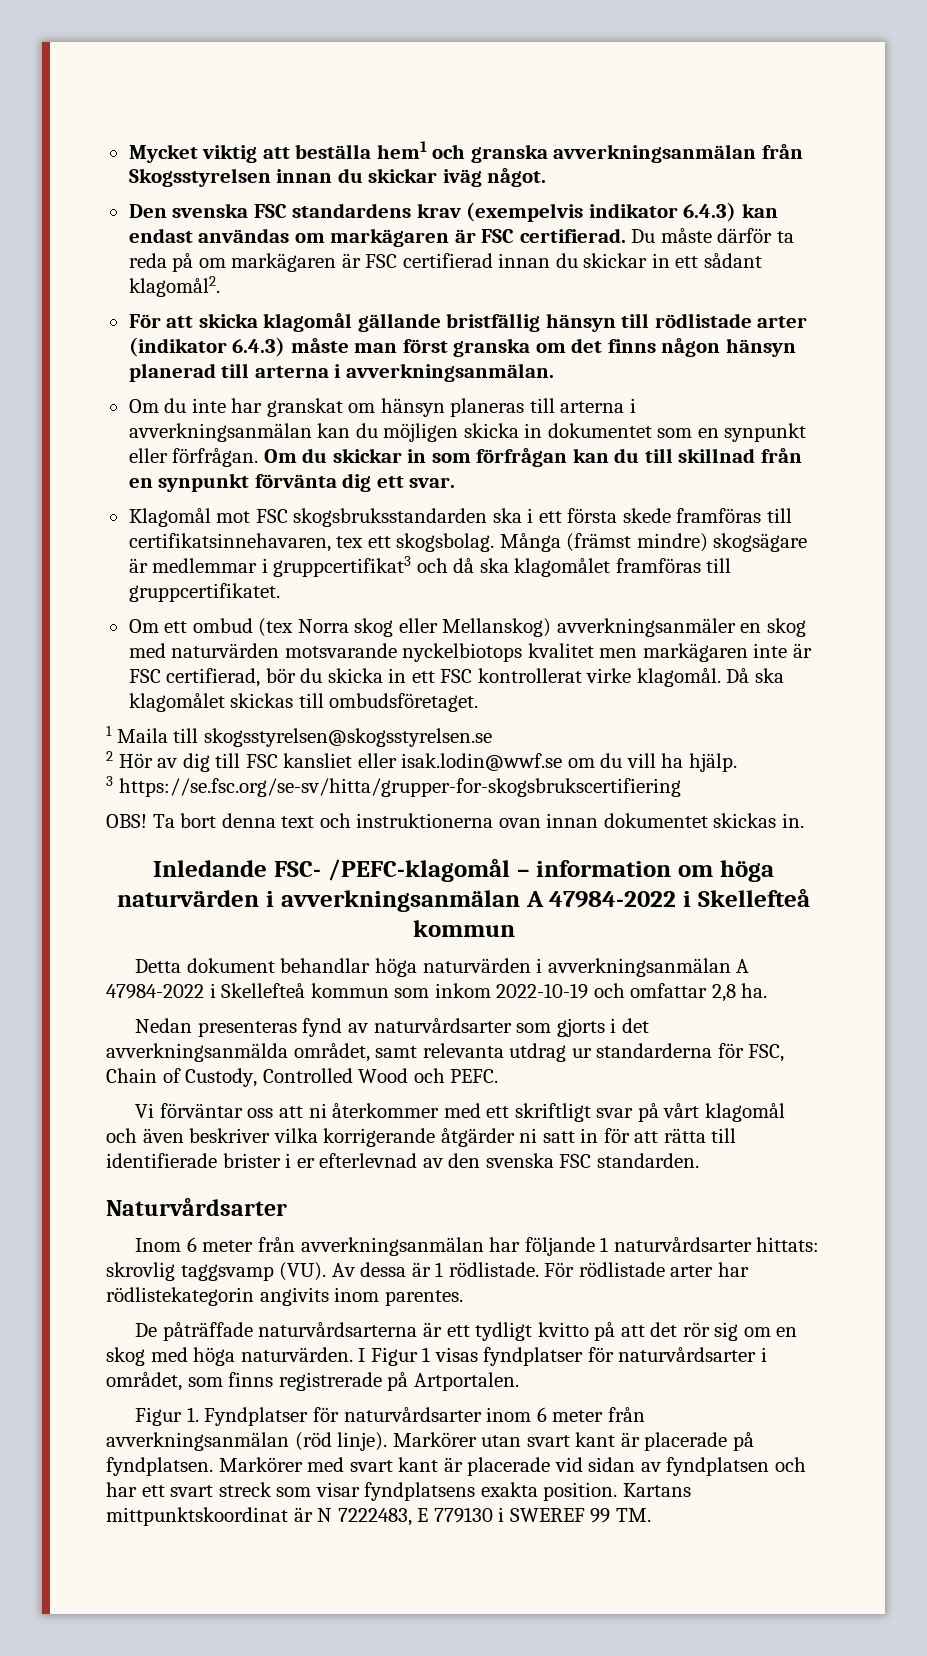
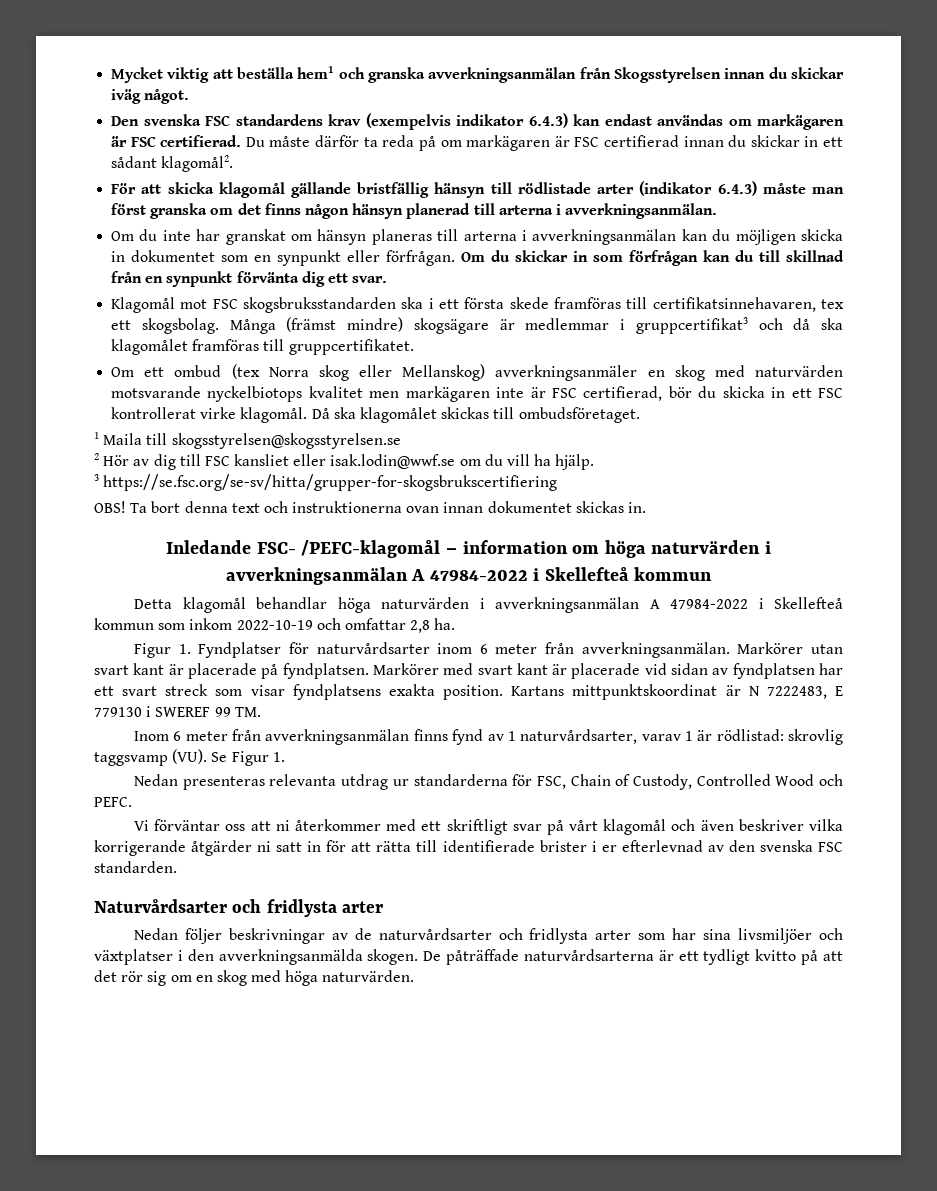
[186,958,275,973] dokument -> [182,597,246,613] klagomål
[135,1018,649,1037] [106,1043,418,1062] Nedan presenteras fynd av naturvårdsarter som gjorts i det avverkningsanmälda området, samt -> [134,642,844,658] [94,663,843,679] [94,684,844,700] [94,706,261,717] [134,729,843,745] [94,749,285,766] [134,774,265,790] Figur 1. Fyndplatser för naturvårdsarter inom 6 meter från avverkningsanmälan. Markörer utan svart kant är placerade på fyndplatsen. Markörer med svart kant är placerade vid sidan av fyndplatsen har ett svart streck som visar fyndplatsens exakta position. Kartans mittpunktskoordinat är N 7222483, E 779130 i SWEREF 99 TM. // Inom 6 meter från avverkningsanmälan finns fynd av 1 naturvårdsarter, varav 1 är rödlistad: skrovlig taggsvamp (VU). Se Figur 1. // Nedan presenteras
[135,1237,820,1256] [106,1262,749,1281] [106,1287,463,1306] // Inom 6 meter från avverkningsanmälan har följande 1 naturvårdsarter hittats: skrovlig taggsvamp (VU). Av dessa är 1 rödlistade. För rödlistade arter har rödlistekategorin angivits inom parentes. // -> [232,899,383,917] [134,928,844,944] [94,949,419,965] och fridlysta arter // Nedan följer beskrivningar av de naturvårdsarter och fridlysta arter som har sina livsmiljöer och växtplatser i den avverkningsanmälda skogen.
[358,1347,767,1366] [106,1372,519,1391] [135,1407,645,1426] [106,1432,754,1451] [106,1457,806,1476] [106,1482,691,1501] [106,1507,651,1526] I Figur 1 visas fyndplatser för naturvårdsarter i området, som finns registrerade på Artportalen. // Figur 1. Fyndplatser för naturvårdsarter inom 6 meter från avverkningsanmälan (röd linje). Markörer utan svart kant är placerade på fyndplatsen. Markörer med svart kant är placerade vid sidan av fyndplatsen och har ett svart streck som visar fyndplatsens exakta position. Kartans mittpunktskoordinat är N 7222483, E 779130 i SWEREF 99 TM. -> (415, 976) none

